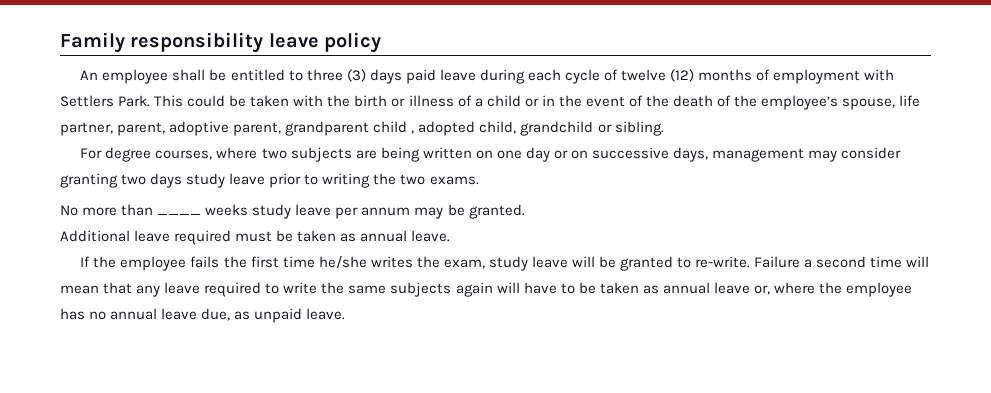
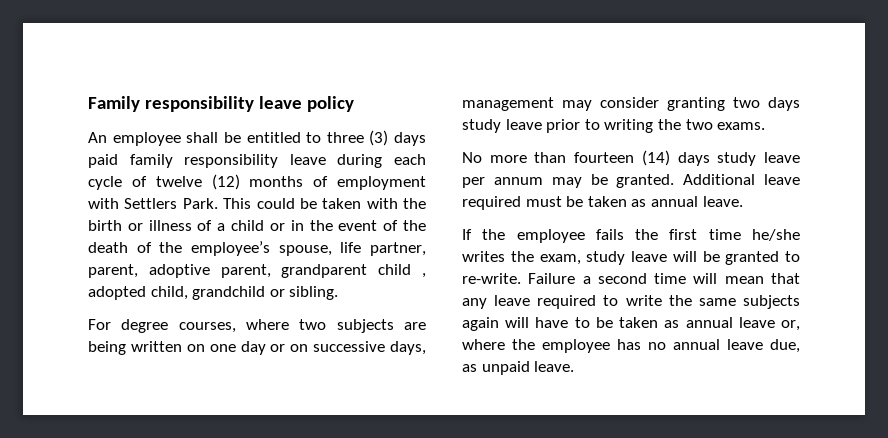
(436, 76) none -> [129,154,279,168] family responsibility
[157,204,249,216] ____ weeks -> [574,150,710,166] fourteen (14) days
(525, 211) // -> (675, 181) none

